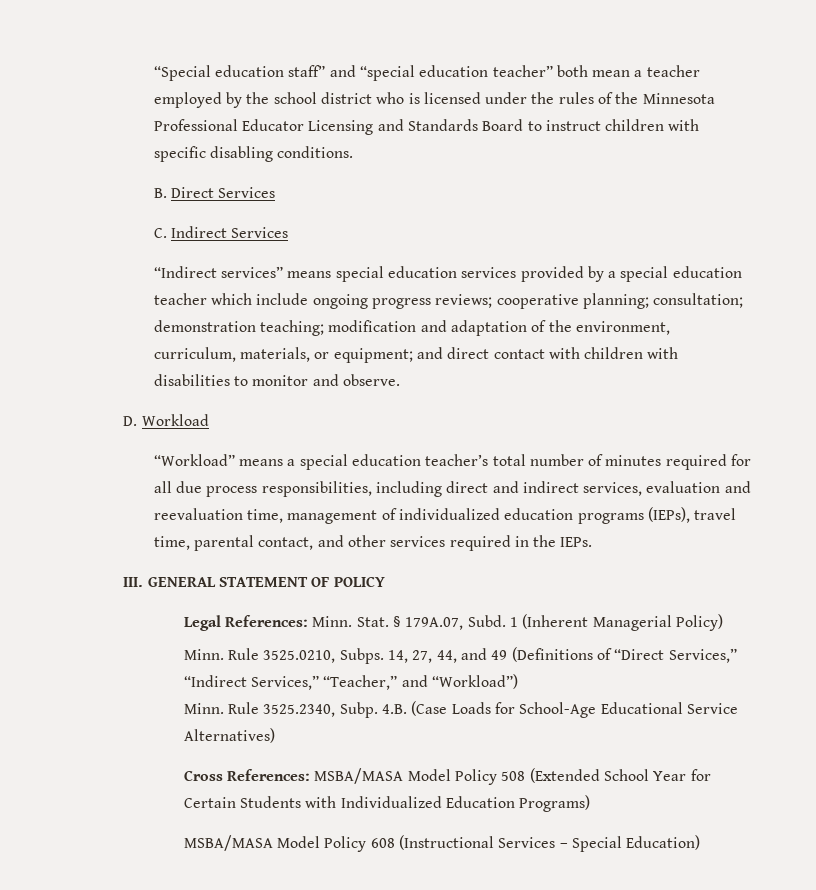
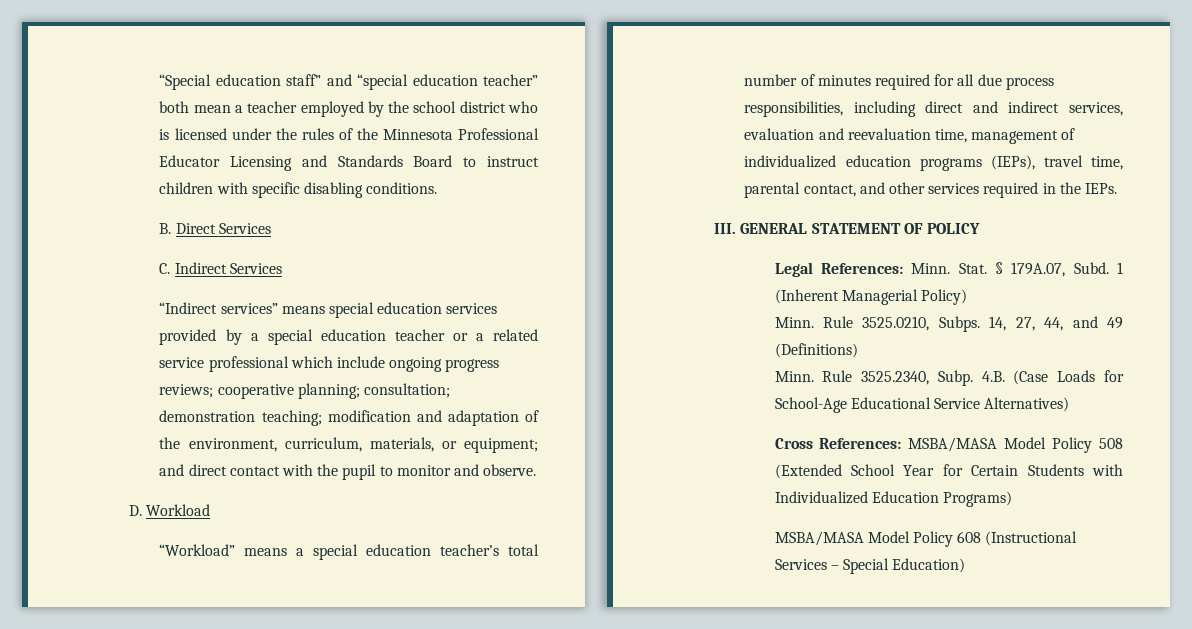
(207, 299) none -> [452,329,538,341] [159,356,289,372] or a related service professional
[584,347,679,359] [153,374,230,386] children with disabilities -> [317,464,377,480] the pupil
[511,647,737,663] [183,674,519,690] (Definitions of “Direct Services,” “Indirect Services,” “Teacher,” and “Workload”) -> [774,343,858,358] (Definitions)

